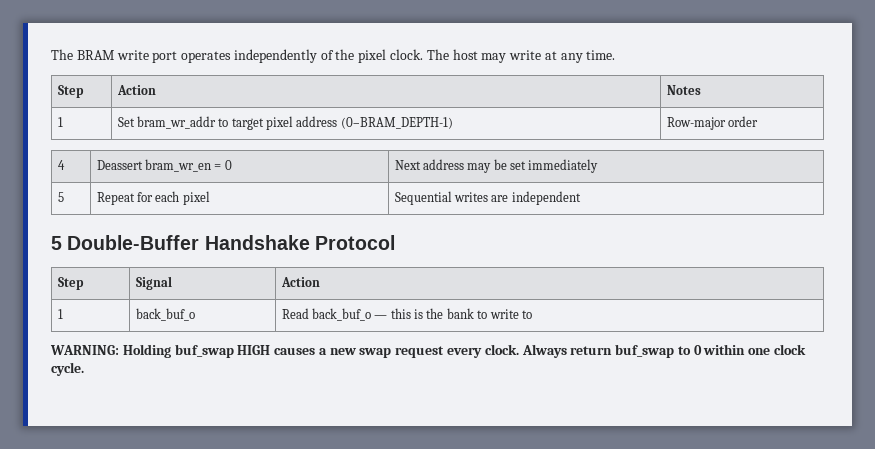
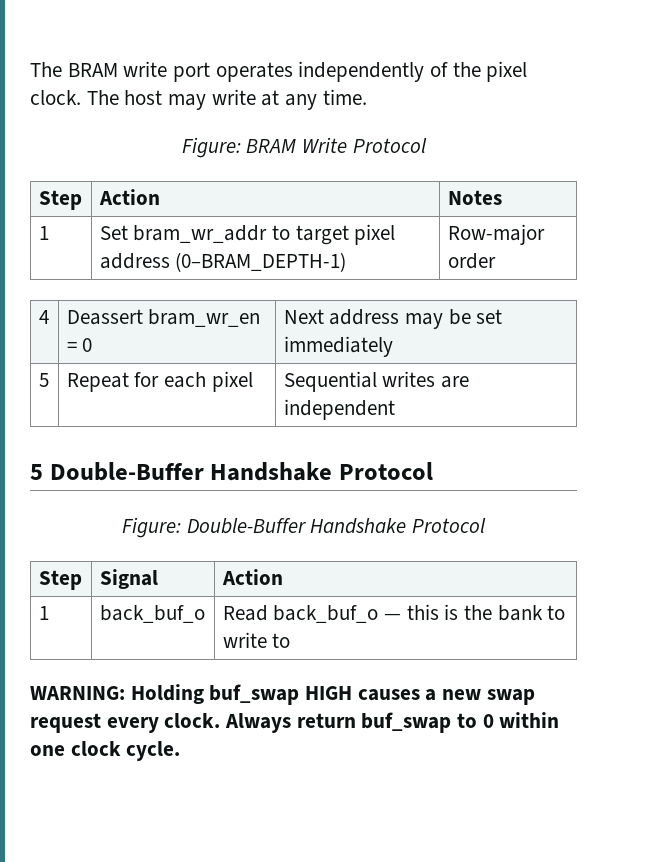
(616, 55) none -> [181,137,427,158] // Figure: BRAM Write Protocol
(395, 242) none -> [121,517,487,538] // Figure: Double-Buffer Handshake Protocol

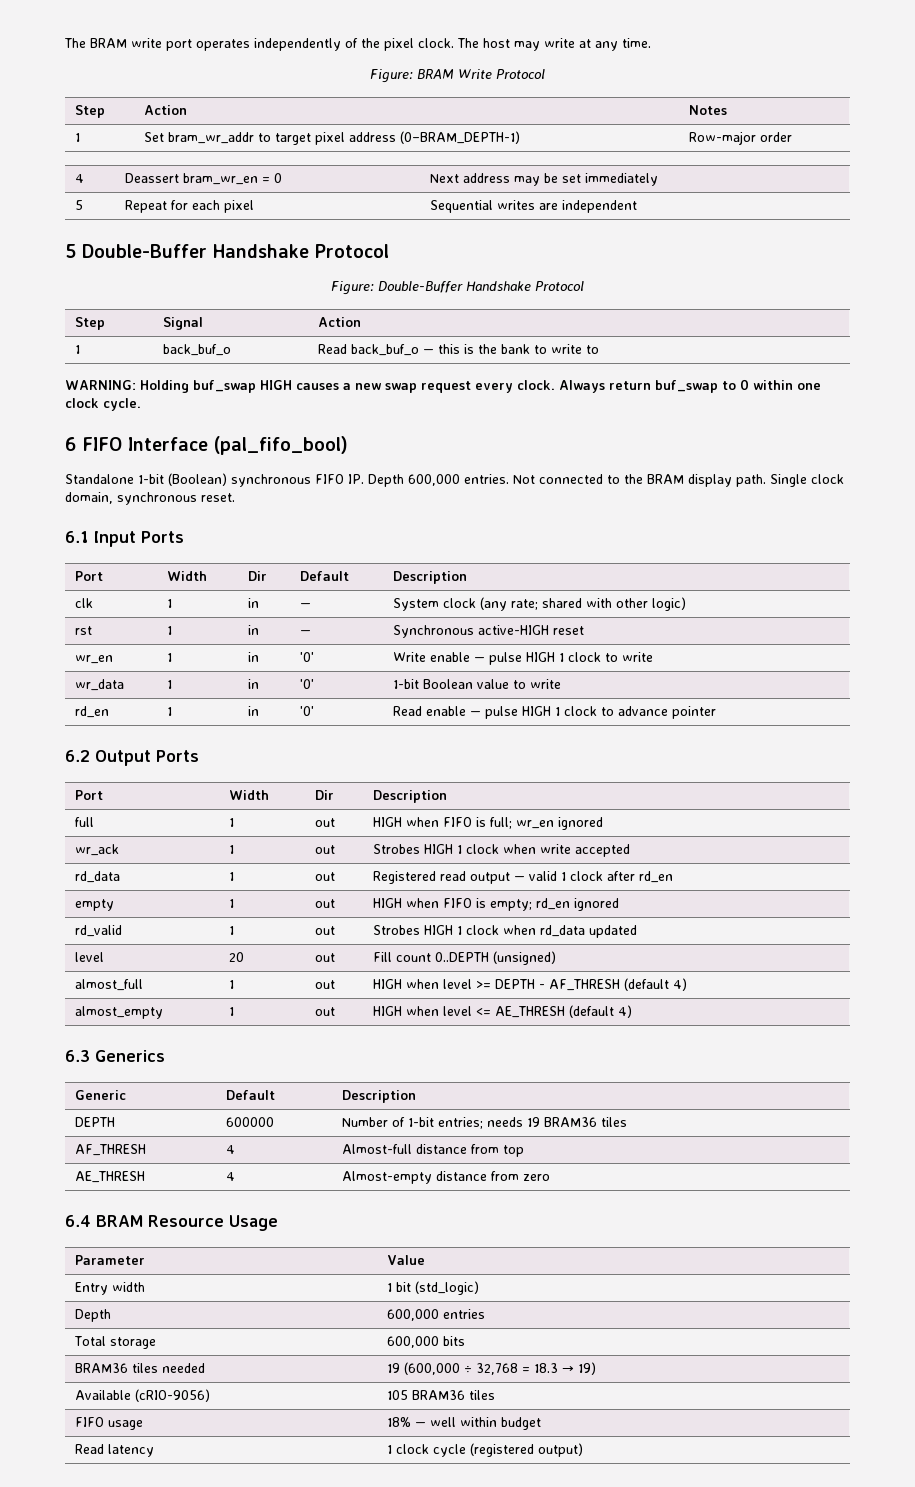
(181, 751) none -> [65,436,348,455] [65,473,844,487] [65,492,235,505] [65,531,184,547] [74,571,103,581] [166,571,207,581] [247,571,267,581] [299,571,349,581] [392,571,467,584] [74,598,93,608] [166,599,172,608] [247,598,259,608] [299,603,311,608] [392,597,686,611] [74,626,92,635] [166,626,172,635] [247,625,259,635] [299,630,311,635] [392,625,584,638] [74,655,113,664] [166,653,172,662] [247,652,259,662] [299,652,314,662] [392,652,653,665] [74,679,124,691] [166,680,172,689] [247,679,259,689] [299,679,314,689] [392,679,561,689] [74,706,109,718] [166,707,172,716] [247,706,259,716] [299,706,314,716] [392,706,716,719] [65,750,199,766] [74,790,103,800] [228,790,269,800] [314,790,334,800] [372,790,447,803] [74,817,94,827] [228,818,234,827] [314,818,335,827] [372,817,603,830] [74,844,119,856] [228,845,234,854] [314,845,335,854] [372,844,630,857] [74,871,120,883] [228,872,234,881] [314,872,335,881] [372,871,673,884] [74,899,114,911] [228,899,234,908] [314,899,335,908] [372,898,619,911] [74,925,122,937] [228,926,234,935] [314,926,335,935] [372,925,637,938] [74,952,104,962] [228,952,244,962] [314,953,335,962] [372,951,556,965] [74,979,143,991] [228,980,234,989] [314,980,335,989] [372,978,687,991] [74,1006,163,1019] [228,1007,234,1016] [314,1007,335,1016] [372,1005,632,1018] [65,1050,165,1062] [74,1090,126,1100] [225,1090,275,1100] [341,1090,416,1103] [74,1117,115,1127] [225,1117,274,1127] [341,1117,627,1129] [74,1144,146,1156] [225,1145,235,1154] [341,1144,524,1157] [74,1171,145,1183] [225,1172,235,1181] [341,1171,550,1184] [65,1215,278,1231] [74,1255,145,1265] [386,1255,425,1265] [74,1282,145,1295] [386,1281,479,1295] [74,1309,111,1322] [386,1309,485,1321] [73,1336,156,1349] [386,1336,465,1348] [74,1363,205,1373] [386,1362,596,1375] [74,1389,210,1402] [386,1390,495,1400] [74,1417,143,1430] [386,1417,541,1430] [74,1444,154,1457] [386,1443,583,1457] // 6 FIFO Interface (pal_fifo_bool) // Standalone 1-bit (Boolean) synchronous FIFO IP. Depth 600,000 entries. Not connected to the BRAM display path. Single clock domain, synchronous reset. // 6.1 Input Ports // Port | Width | Dir | Default | Description // clk | 1 | in | — | System clock (any rate; shared with other logic) // rst | 1 | in | — | Synchronous active-HIGH reset // wr_en | 1 | in | '0' | Write enable — pulse HIGH 1 clock to write // wr_data | 1 | in | '0' | 1-bit Boolean value to write // rd_en | 1 | in | '0' | Read enable — pulse HIGH 1 clock to advance pointer // 6.2 Output Ports // Port | Width | Dir | Description // full | 1 | out | HIGH when FIFO is full; wr_en ignored // wr_ack | 1 | out | Strobes HIGH 1 clock when write accepted // rd_data | 1 | out | Registered read output — valid 1 clock after rd_en // empty | 1 | out | HIGH when FIFO is empty; rd_en ignored // rd_valid | 1 | out | Strobes HIGH 1 clock when rd_data updated // level | 20 | out | Fill count 0..DEPTH (unsigned) // almost_full | 1 | out | HIGH when level >= DEPTH - AF_THRESH (default 4) // almost_empty | 1 | out | HIGH when level <= AE_THRESH (default 4) // 6.3 Generics // Generic | Default | Description // DEPTH | 600000 | Number of 1-bit entries; needs 19 BRAM36 tiles // AF_THRESH | 4 | Almost-full distance from top // AE_THRESH | 4 | Almost-empty distance from zero // 6.4 BRAM Resource Usage // Parameter | Value // Entry width | 1 bit (std_logic) // Depth | 600,000 entries // Total storage | 600,000 bits // BRAM36 tiles needed | 19 (600,000 ÷ 32,768 = 18.3 → 19) // Available (cRIO-9056) | 105 BRAM36 tiles // FIFO usage | 18% — well within budget // Read latency | 1 clock cycle (registered output)

